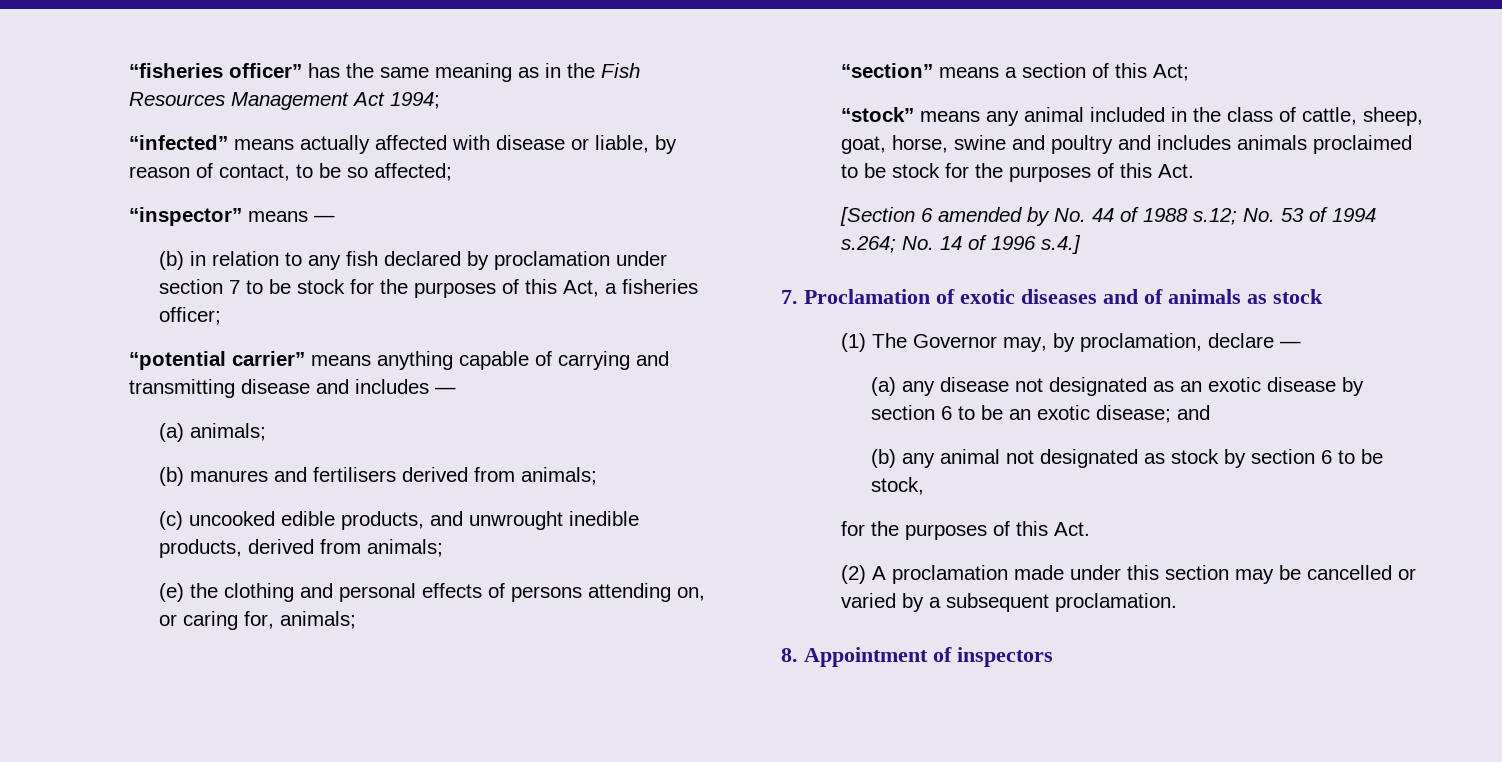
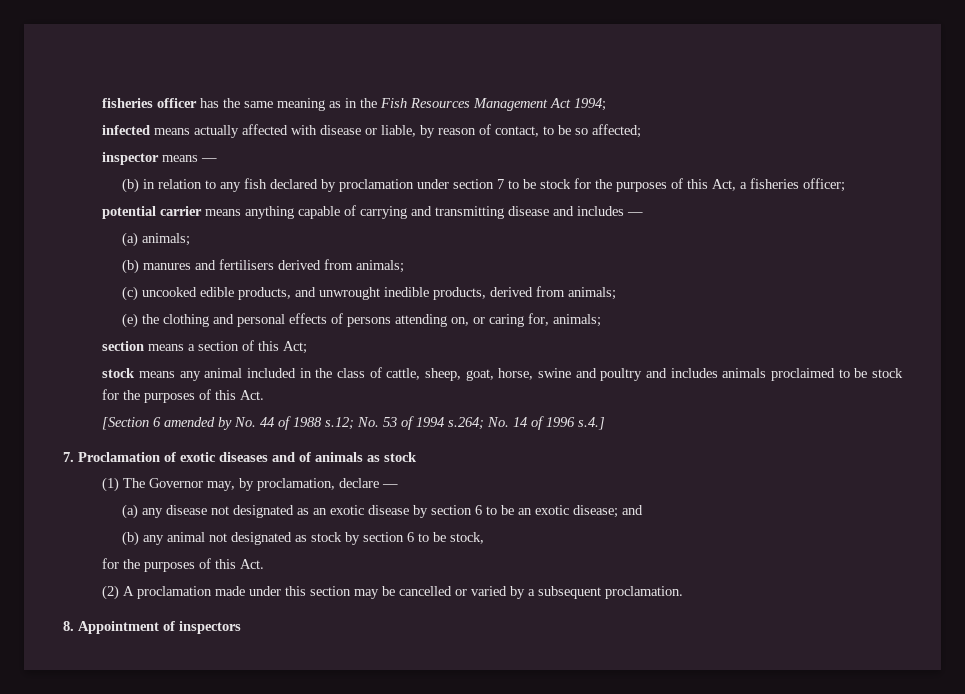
[129,63,303,78] “fisheries officer” -> [102,98,198,108] fisheries officer
[129,135,229,150] “infected” -> [102,125,151,135] infected
[129,207,243,226] “inspector” -> [102,152,160,165] inspector
[129,351,306,370] “potential carrier” -> [102,206,203,219] potential carrier
[841,63,934,78] “section” -> [102,341,145,351] section
[841,107,915,122] “stock” -> [102,368,136,378] stock

